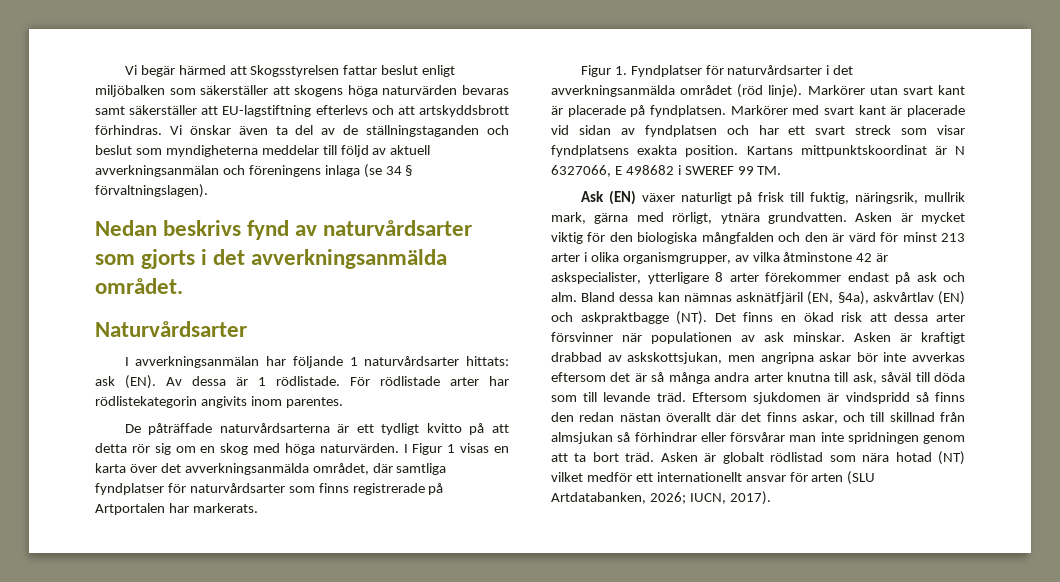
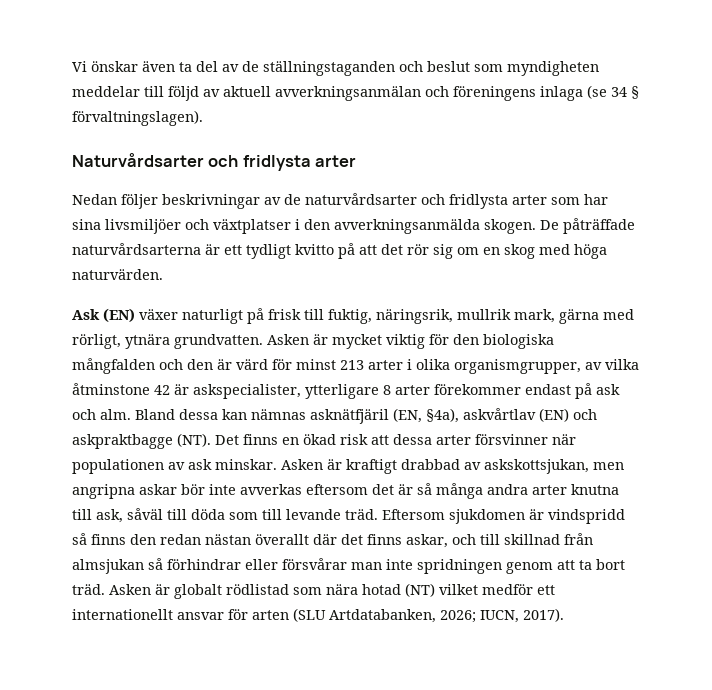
[124,65,456,77] [95,85,509,97] [95,105,509,117] [95,125,182,135] Vi begär härmed att Skogsstyrelsen fattar beslut enligt miljöbalken som säkerställer att skogens höga naturvärden bevaras samt säkerställer att EU-lagstiftning efterlevs och att artskyddsbrott förhindras. Vi -> [72,61,87,72] Vi
[165,145,258,157] myndigheterna -> [507,61,599,76] myndigheten
[95,220,473,240] [95,249,448,269] [95,278,183,294] [95,321,247,337] [124,356,509,368] [95,375,509,389] [95,396,343,408] Nedan beskrivs fynd av naturvårdsarter som gjorts i det avverkningsanmälda området. // Naturvårdsarter // I avverkningsanmälan har följande 1 naturvårdsarter hittats: ask (EN). Av dessa är 1 rödlistade. För rödlistade arter har rödlistekategorin angivits inom parentes. // -> [72,153,357,171] [72,193,608,209] [72,219,536,234] Naturvårdsarter och fridlysta arter // Nedan följer beskrivningar av de naturvårdsarter och fridlysta arter som har sina livsmiljöer och växtplatser i den avverkningsanmälda skogen.
[95,443,127,453] detta -> [381,244,403,255] det
[403,443,510,455] [95,463,447,475] [95,483,444,495] [95,503,258,515] [580,65,854,77] [551,84,965,98] [551,105,965,117] [551,125,965,137] [551,145,965,157] [551,165,782,177] I Figur 1 visas en karta över det avverkningsanmälda området, där samtliga fyndplatser för naturvårdsarter som finns registrerade på Artportalen har markerats. // Figur 1. Fyndplatser för naturvårdsarter i det avverkningsanmälda området (röd linje). Markörer utan svart kant är placerade på fyndplatsen. Markörer med svart kant är placerade vid sidan av fyndplatsen och har ett svart streck som visar fyndplatsens exakta position. Kartans mittpunktskoordinat är N 6327066, E 498682 i SWEREF 99 TM. -> (163, 274) none

